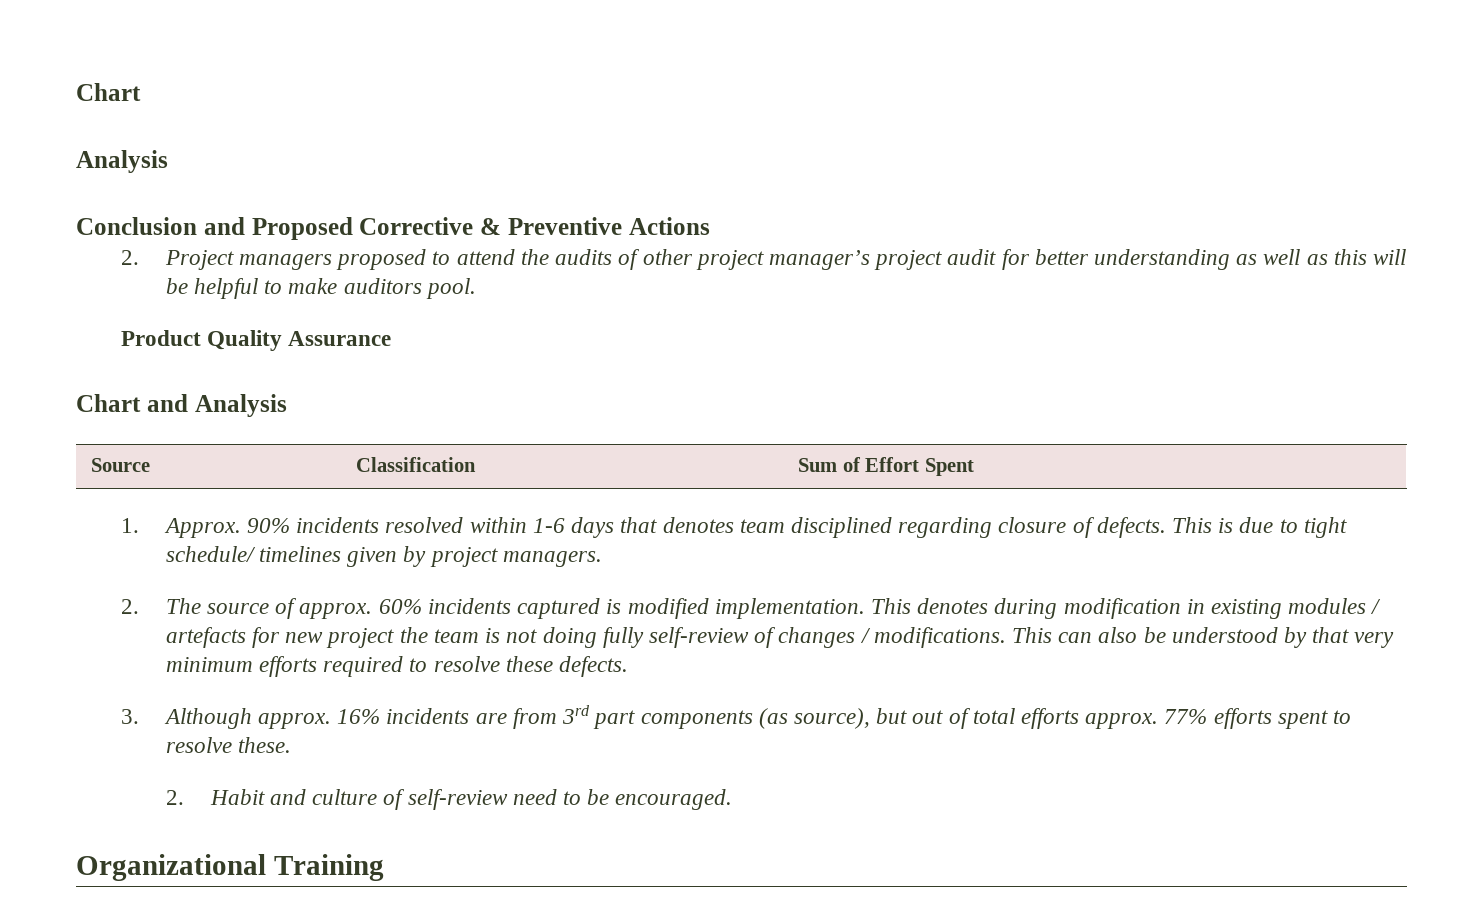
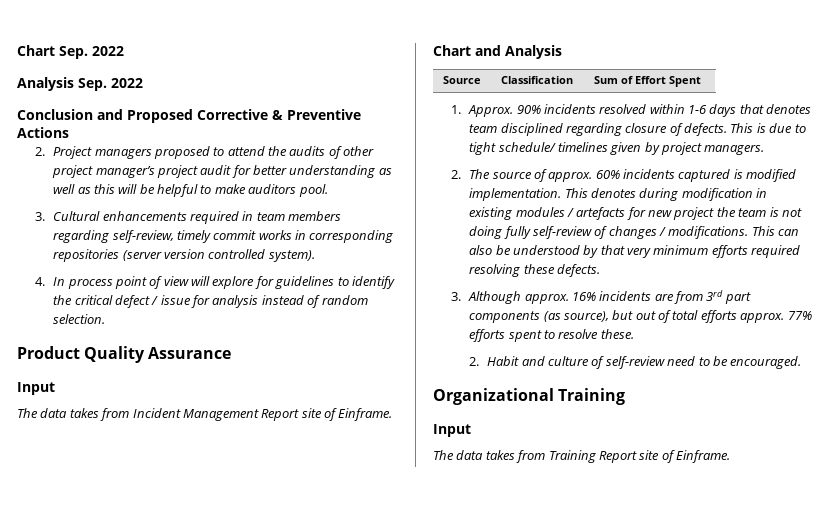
[76,83,141,101] [76,150,168,173] Chart // Analysis -> [17,45,124,59] [17,77,143,91] Chart Sep. 2022 // Analysis Sep. 2022
[120,330,392,351] Product Quality Assurance -> [35,211,342,224] [53,230,394,243] [53,249,315,262] [35,276,395,289] [53,295,368,308] [53,314,106,324] [17,346,232,363] [17,382,55,395] [17,408,393,421] 3. Cultural enhancements required in team members regarding self-review, timely commit works in corresponding repositories (server version controlled system). // 4. In process point of view will explore for guidelines to identify the critical defect / issue for analysis instead of random selection. // Product Quality Assurance // Input // The data takes from Incident Management Report site of Einframe.
[409,656,500,672] to resolve -> [469,264,521,277] resolving
(384, 867) none -> [433,424,471,437] [433,450,730,463] // Input // The data takes from Training Report site of Einframe.

